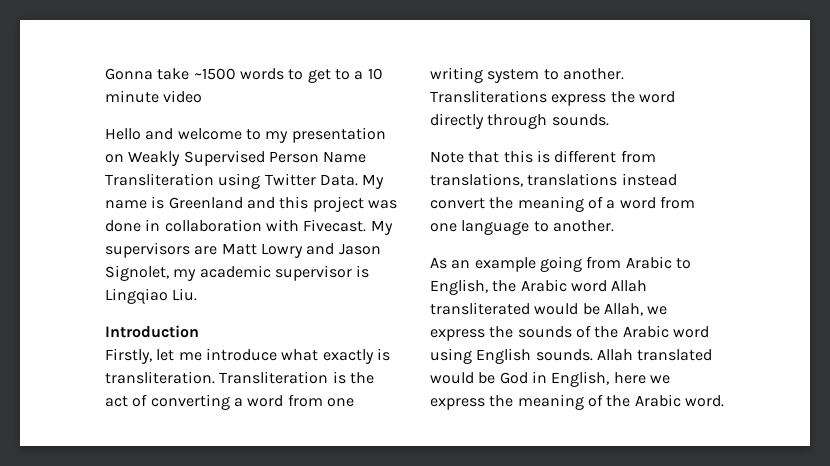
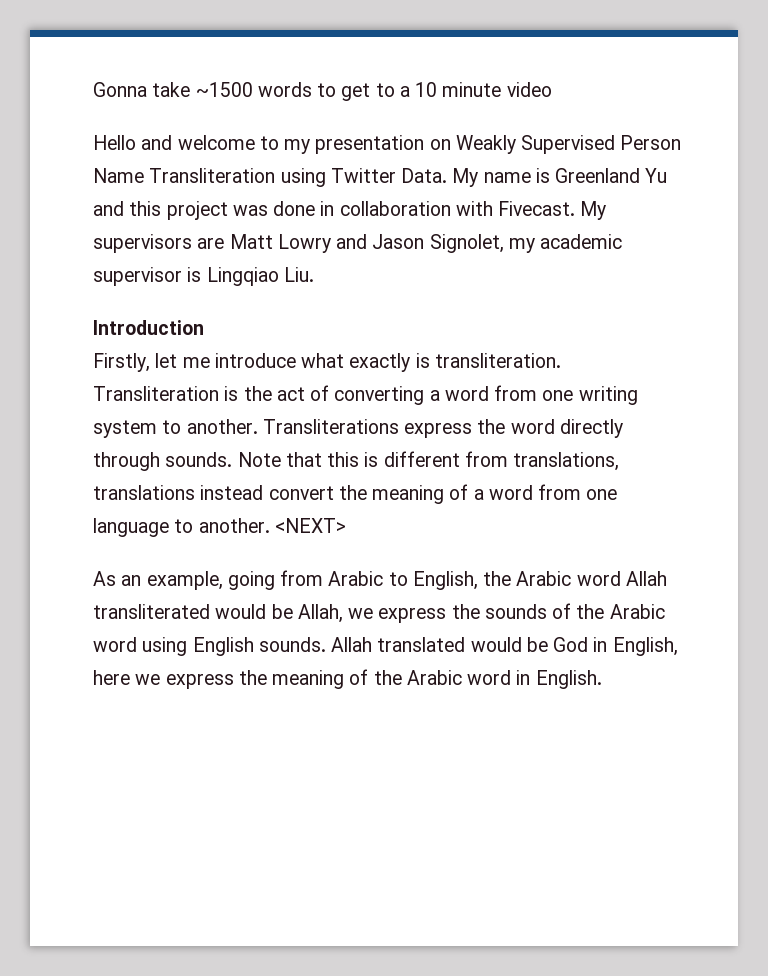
(243, 203) none -> [645,168,668,183] Yu
(609, 120) // -> (233, 459) none
(614, 226) none -> [274,518,346,533] <NEXT>
[474,257,536,272] example -> [146,571,223,590] example,
[684,395,724,407] word. -> [467,670,602,689] word in English.

